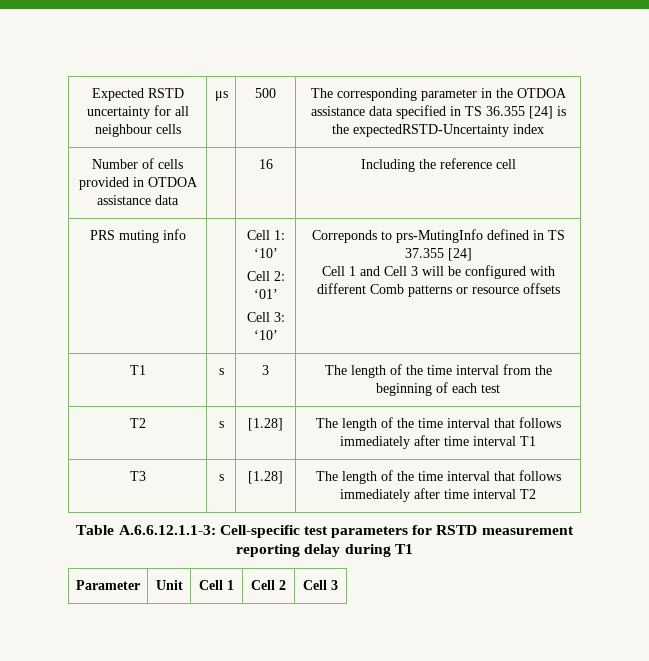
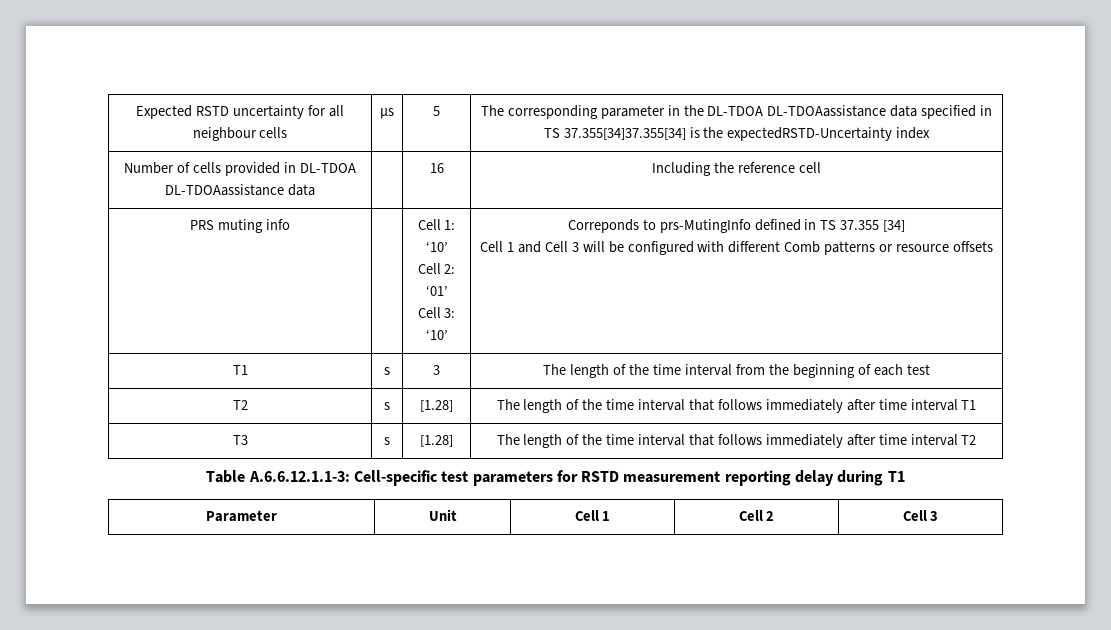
[255,88,276,98] 500 -> [433,106,440,116] 5
[516,88,567,98] [310,106,365,116] OTDOA assistance -> [707,105,887,117] DL-TDOA DL-TDOAassistance
[485,106,553,119] 36.355 [24] -> [563,128,686,140] 37.355[34]37.355[34]
[147,177,198,187] [97,195,151,205] OTDOA assistance -> [299,163,356,173] [165,184,285,196] DL-TDOA DL-TDOAassistance
[447,248,472,261] [24] -> [883,220,906,232] [34]

